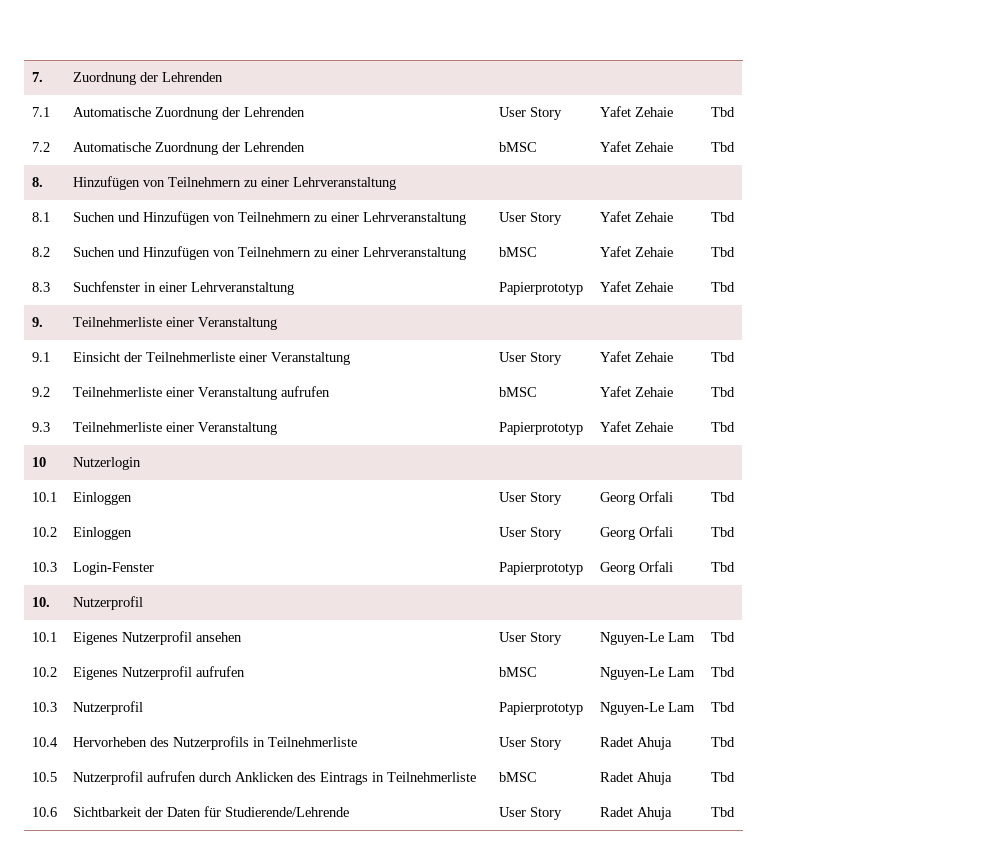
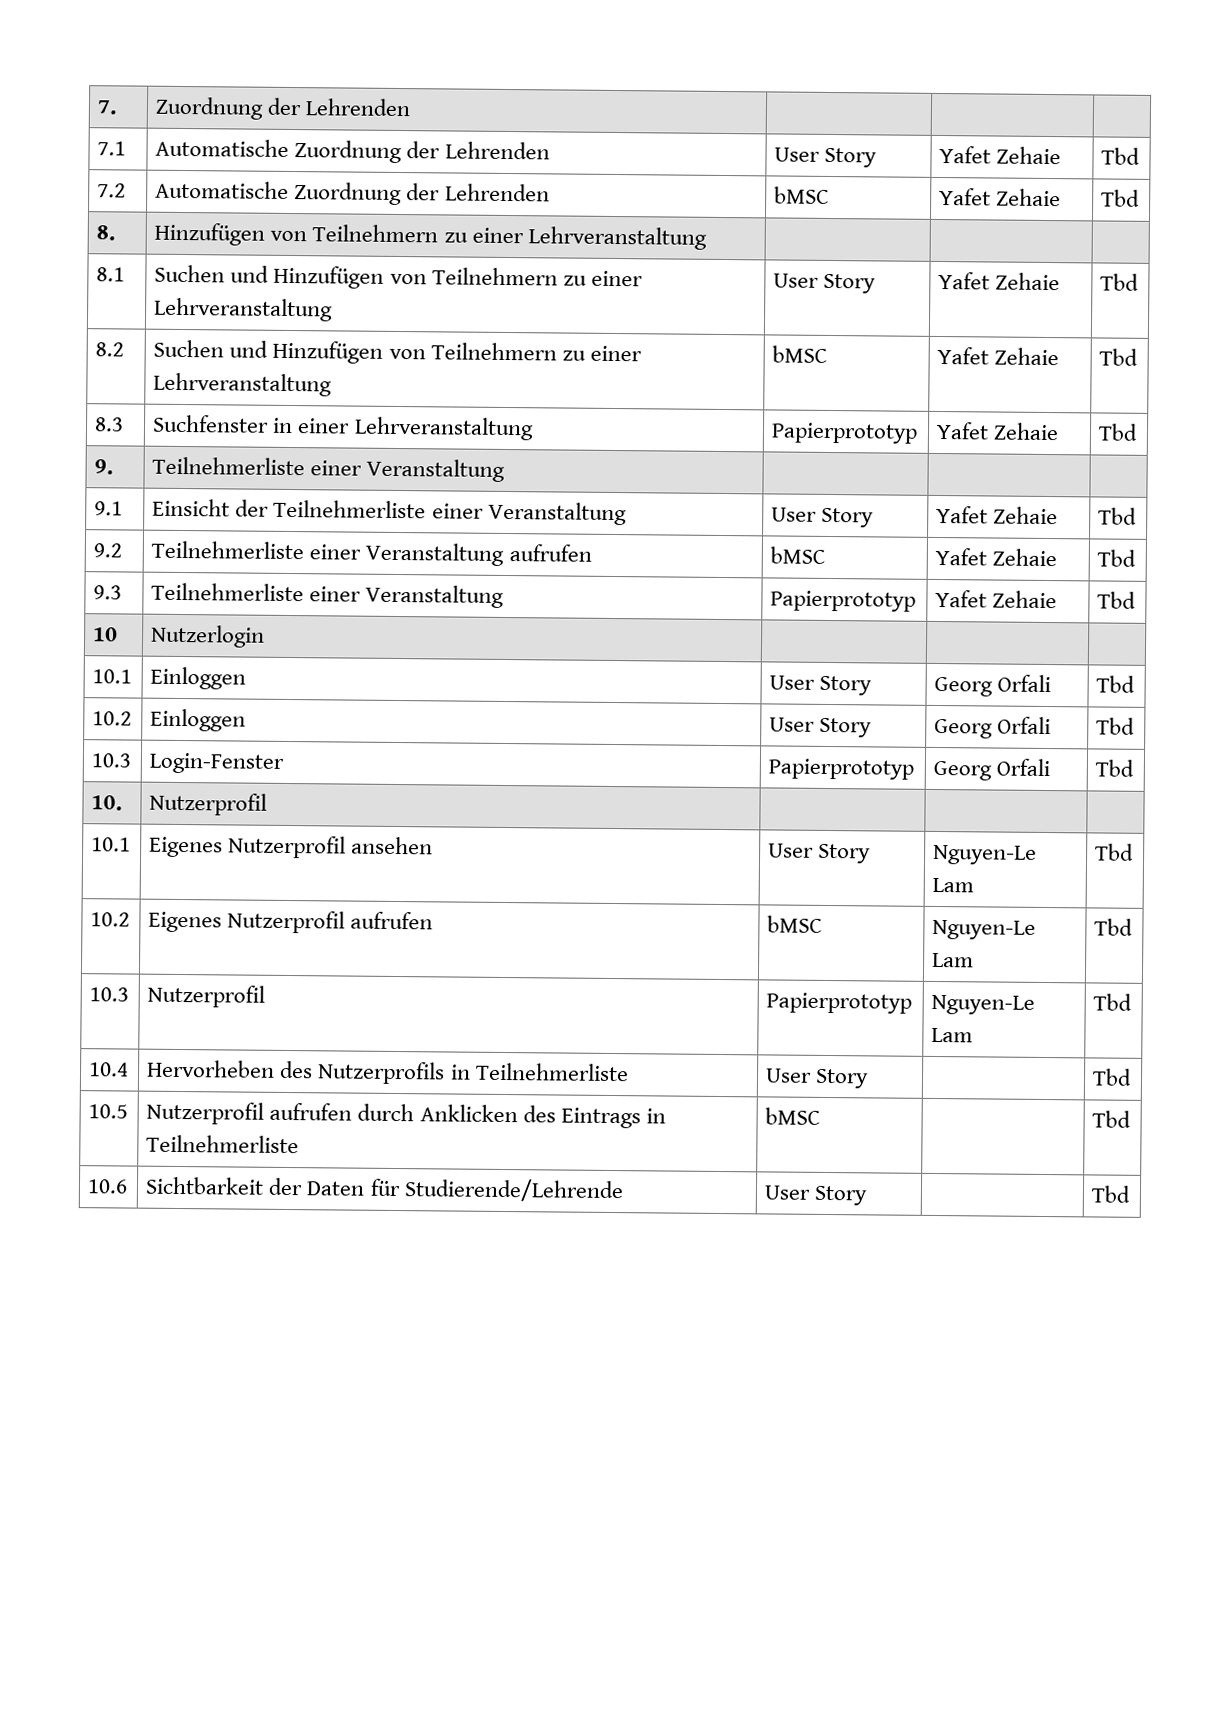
[599,737,672,750] Radet Ahuja -> (870, 1078) none
[599,772,672,785] Radet Ahuja -> (822, 1116) none
[599,807,672,820] Radet Ahuja -> (869, 1195) none

